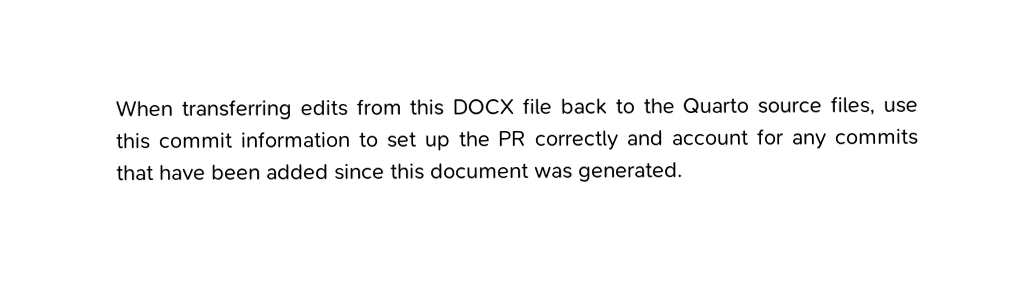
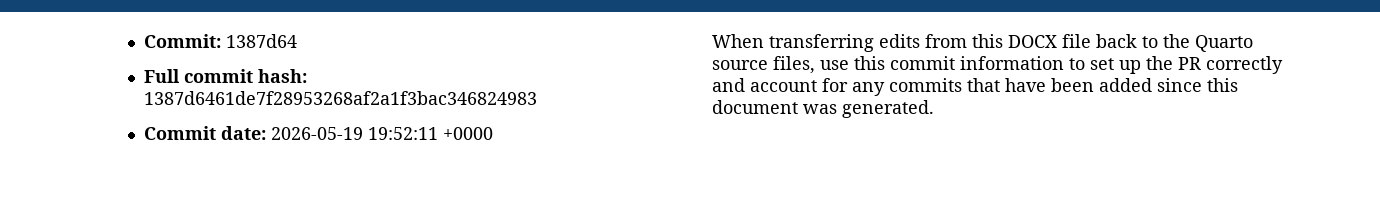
(115, 108) none -> [143,34,297,48] [143,69,307,83] [143,91,537,105] [143,126,493,140] Commit: 1387d64 // Full commit hash: 1387d6461de7f28953268af2a1f3bac346824983 // Commit date: 2026-05-19 19:52:11 +0000 //

